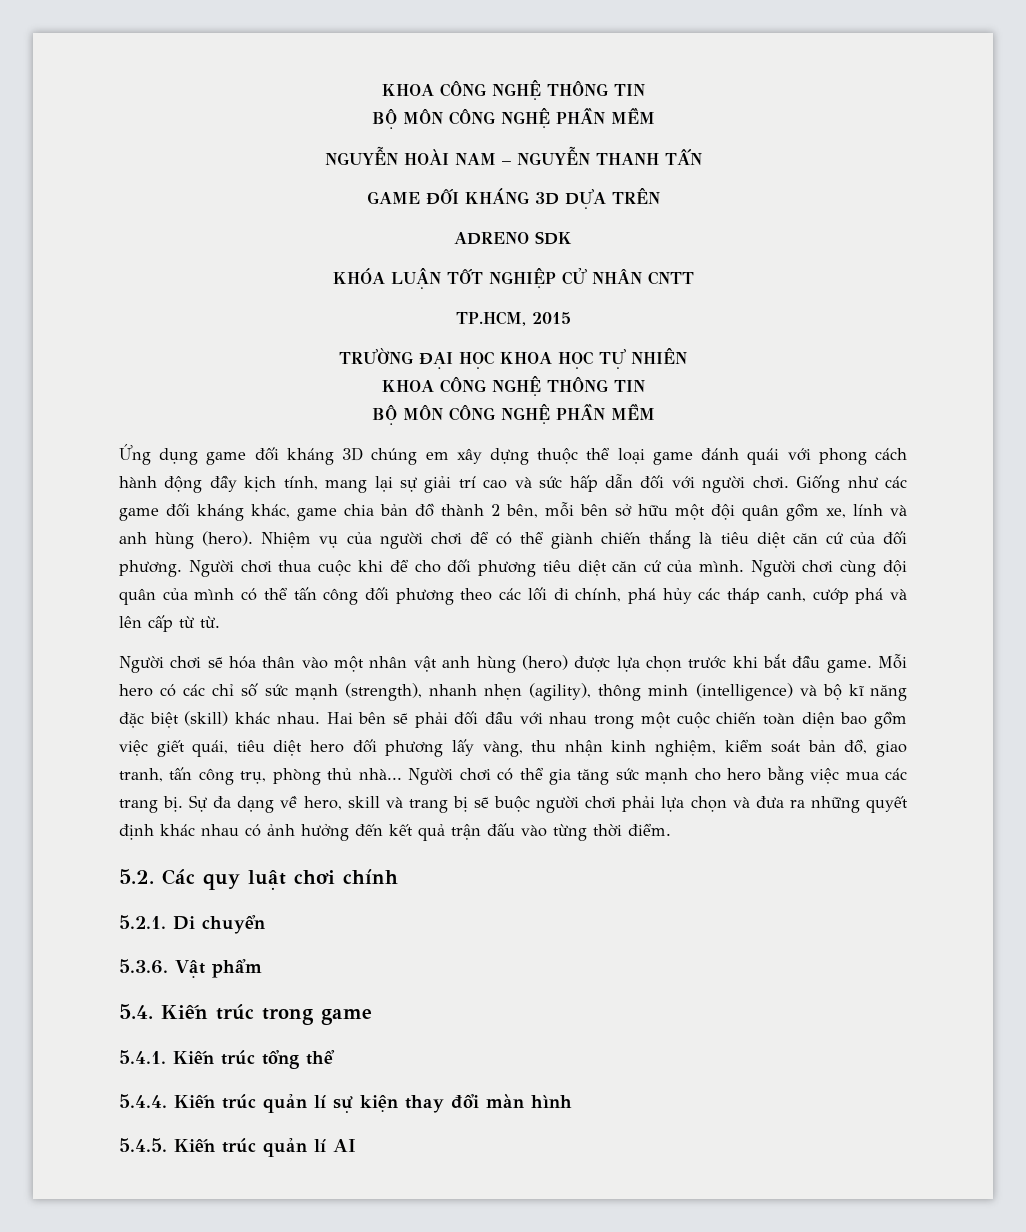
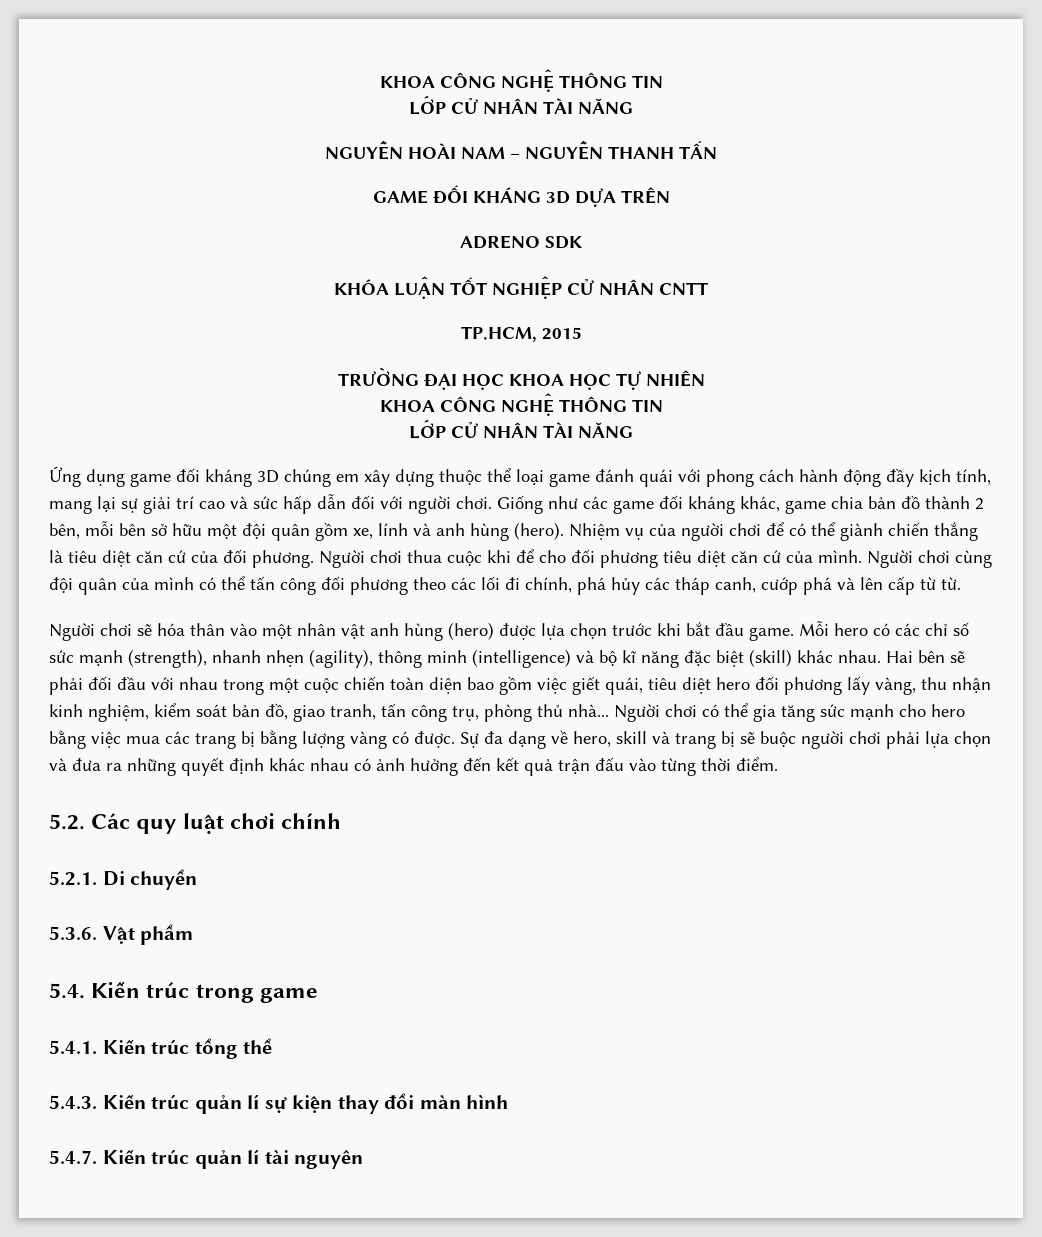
[381,80,645,100] [371,108,655,129] KHOA CÔNG NGHỆ THÔNG TIN // BỘ MÔN CÔNG NGHỆ PHẦN MỀM -> [379,69,663,92] [409,95,633,115] KHOA CÔNG NGHỆ THÔNG TIN // LỚP CỬ NHÂN TÀI NĂNG
[371,404,655,425] BỘ MÔN CÔNG NGHỆ PHẦN MỀM -> [409,419,633,439] LỚP CỬ NHÂN TÀI NĂNG
[163,796,184,812] bị. -> [241,730,455,749] bị bằng lượng vàng có được.
[119,1094,167,1108] 5.4.4. -> [49,1095,97,1109] 5.4.3.
[119,1138,356,1157] 5.4.5. Kiến trúc quản lí AI -> [49,1149,364,1169] 5.4.7. Kiến trúc quản lí tài nguyên

